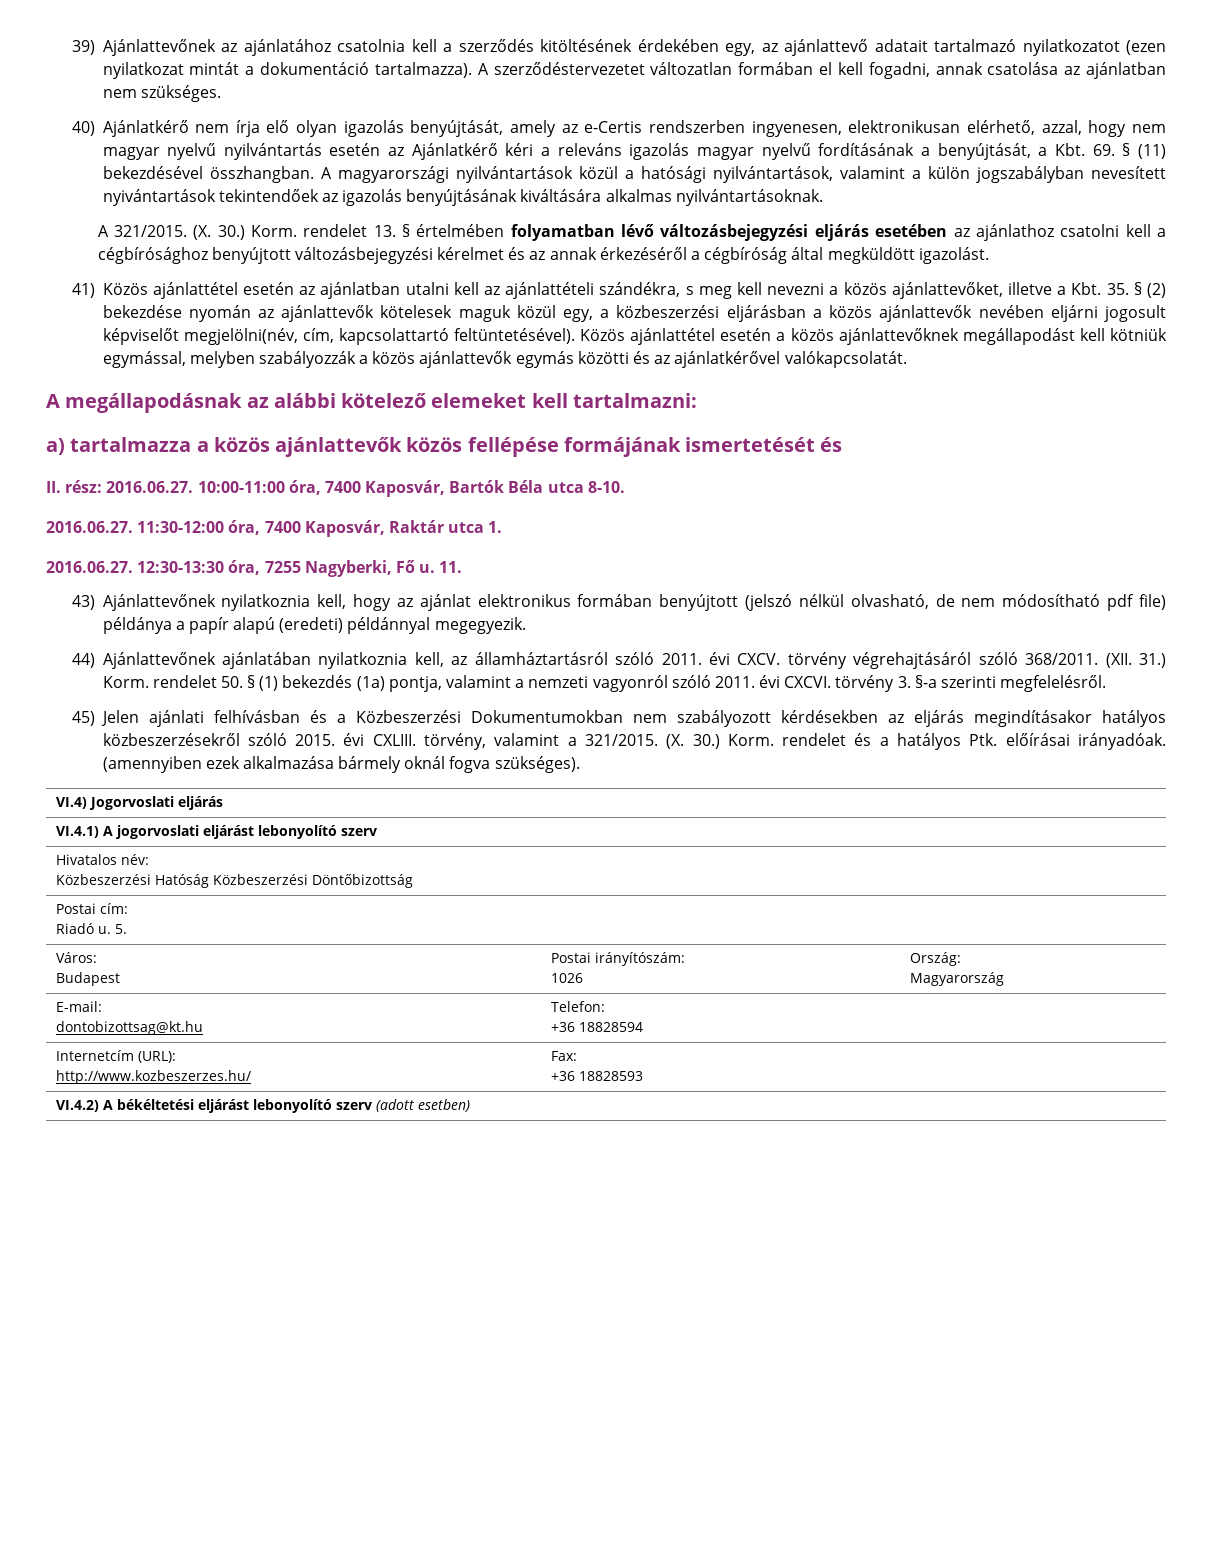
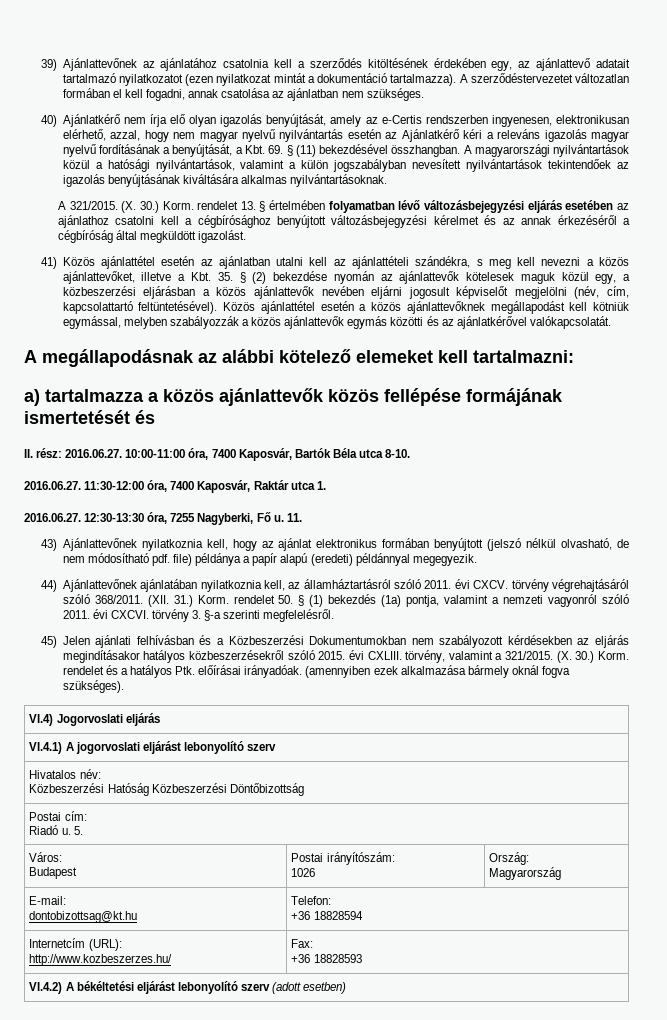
[102,189,216,206] nyivántartások -> [466,159,543,172] nyilvántartások
[183,328,298,345] megjelölni(név, -> [514,286,600,299] megjelölni (név,
[1107,594,1135,611] pdf -> [151,554,170,566] pdf.

